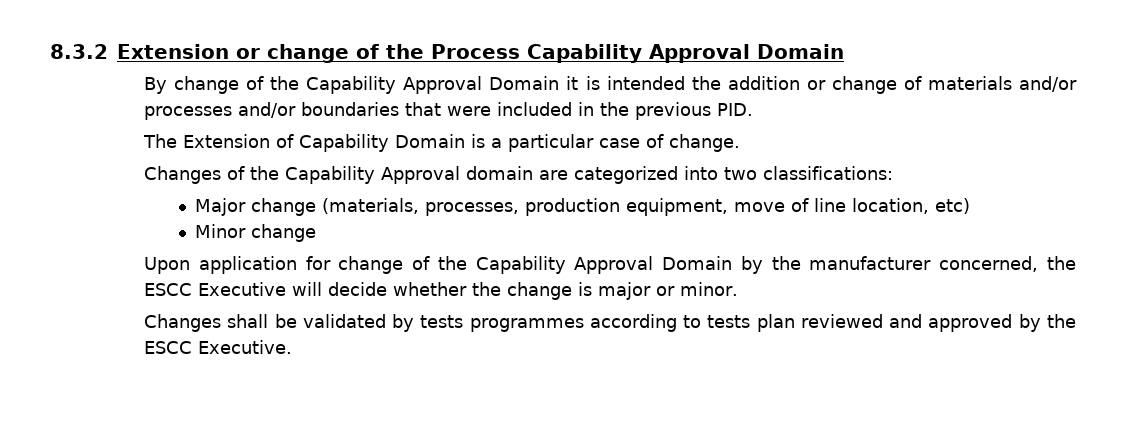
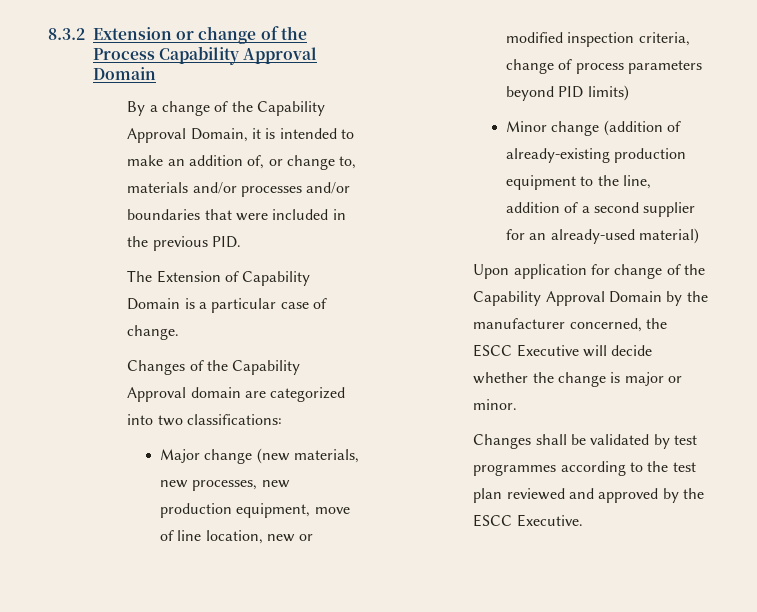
[174,76,560,94] change of the Capability Approval Domain -> [149,101,325,116] [127,128,248,143] a change of the Capability Approval Domain,
[691,76,922,94] the addition or change of -> [340,129,354,139] [127,155,357,170] to make an addition of, or change to,
[322,198,520,216] (materials, processes, -> [256,448,360,464] [160,480,290,491] (new materials, new processes, new
[935,198,971,214] [195,224,317,242] etc) // Minor change -> [267,534,314,542] [506,32,690,47] [506,59,703,74] [506,85,629,101] [506,120,682,136] [506,148,687,163] [506,175,652,190] [506,202,696,217] [506,228,700,244] new or modified inspection criteria, change of process parameters beyond PID limits) // Minor change (addition of already-existing production equipment to the line, addition of a second supplier for an already-used material)
[420,315,464,328] tests -> [673,435,697,445] test
[707,315,751,328] tests -> [647,461,696,472] the test

